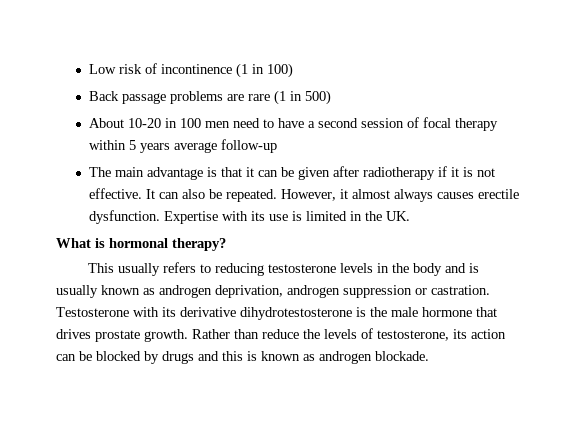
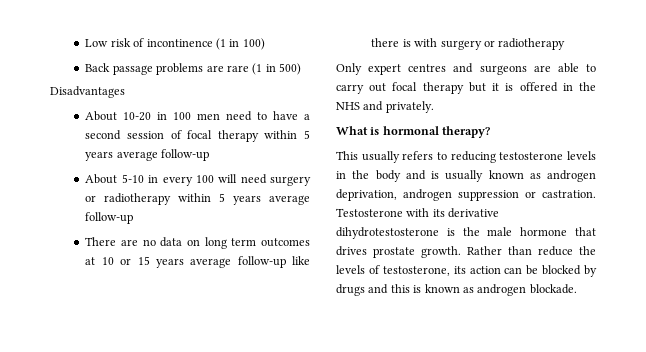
(331, 97) none -> [50,86,125,98] // Disadvantages
[88,166,495,180] [88,188,519,202] [88,210,410,224] The main advantage is that it can be given after radiotherapy if it is not effective. It can also be repeated. However, it almost always causes erectile dysfunction. Expertise with its use is limited in the UK. -> [85,174,311,186] [85,193,310,205] [85,212,134,224] [85,237,310,249] [85,256,310,268] [371,38,566,50] [336,63,596,75] [336,82,596,94] [336,101,434,113] About 5-10 in every 100 will need surgery or radiotherapy within 5 years average follow-up // There are no data on long term outcomes at 10 or 15 years average follow-up like there is with surgery or radiotherapy // Only expert centres and surgeons are able to carry out focal therapy but it is offered in the NHS and privately.

